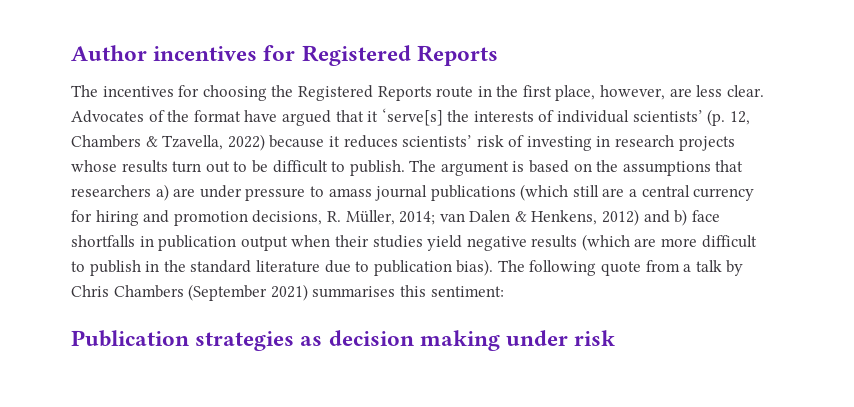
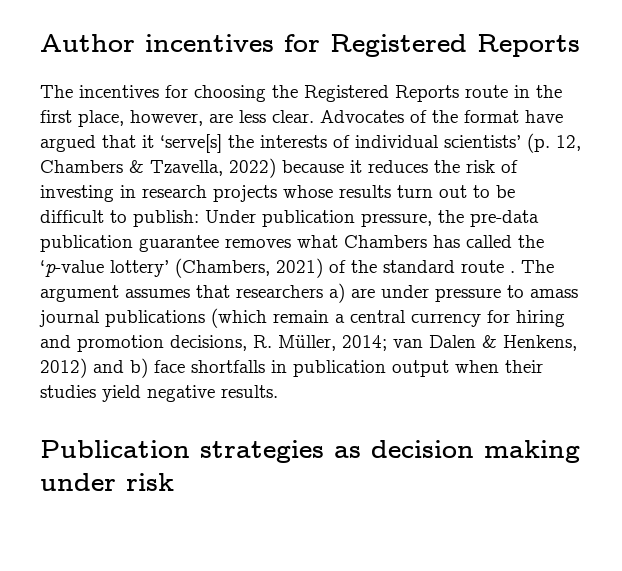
[402,135,473,147] scientists’ -> [434,160,460,173] the
[349,160,711,176] publish. The argument is based on the assumptions -> [133,210,539,227] [40,235,544,252] [40,258,554,278] [40,285,190,302] publish: Under publication pressure, the pre-data publication guarantee removes what Chambers has called the ‘p-value lottery’ (Chambers, 2021) of the standard route . The argument assumes
[572,185,625,197] still are -> [273,310,329,323] remain
[531,234,757,251] [71,259,744,276] [71,284,504,301] results (which are more difficult to publish in the standard literature due to publication bias). The following quote from a talk by Chris Chambers (September 2021) summarises this sentiment: -> [221,385,278,398] results.

